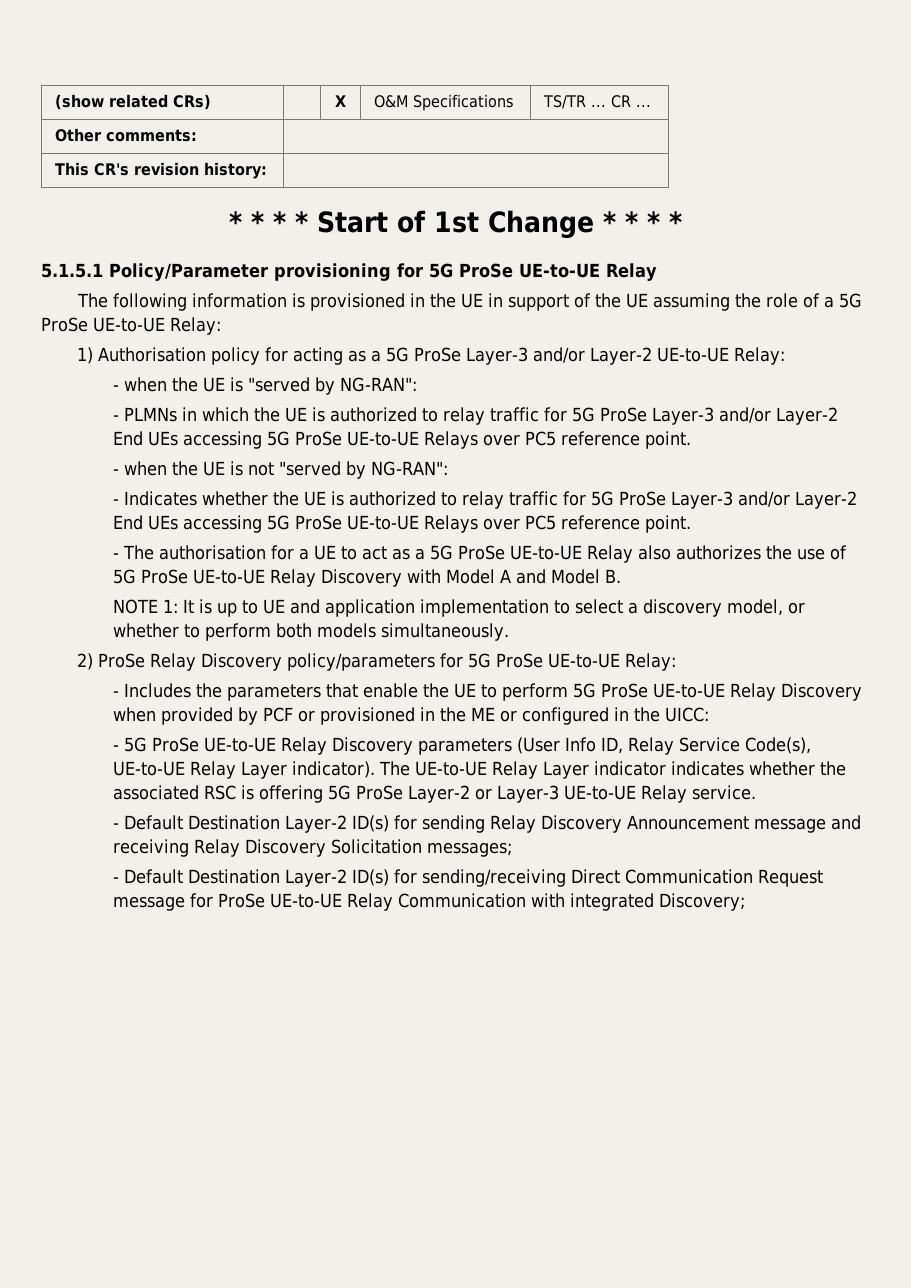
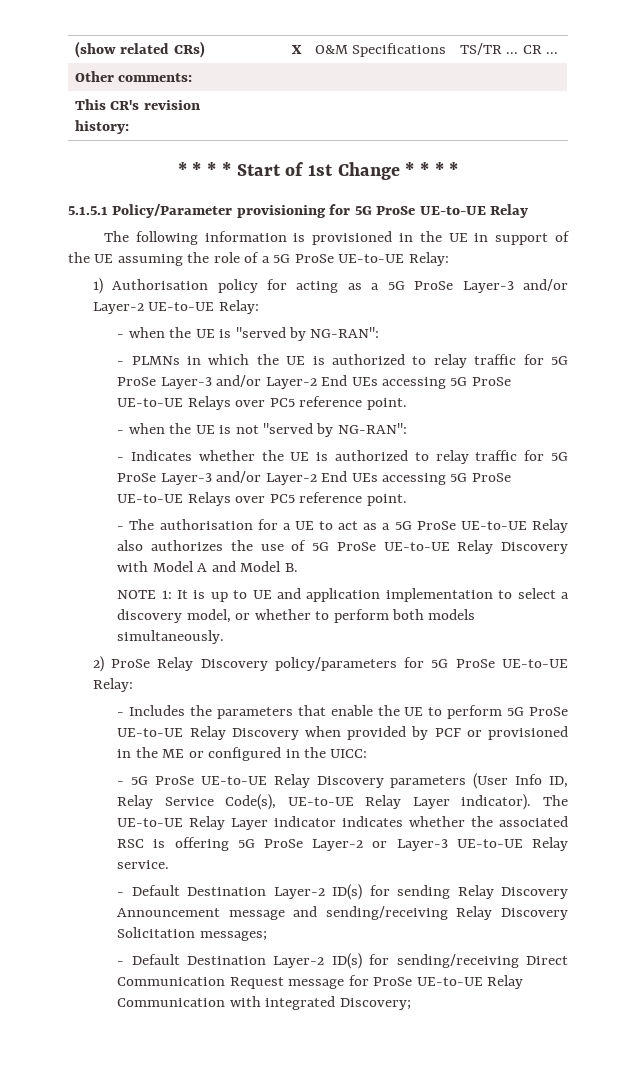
[112,839,189,857] receiving -> [325,906,448,920] sending/receiving

